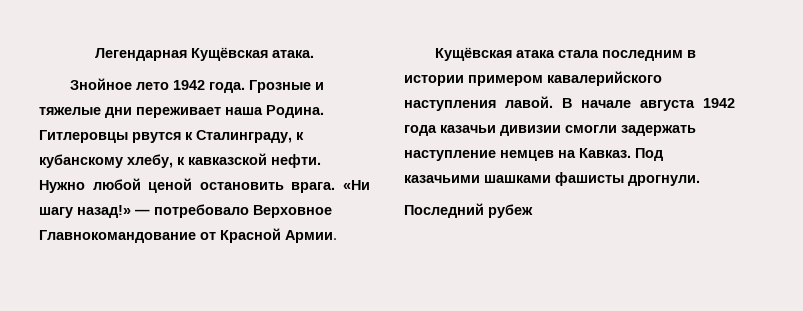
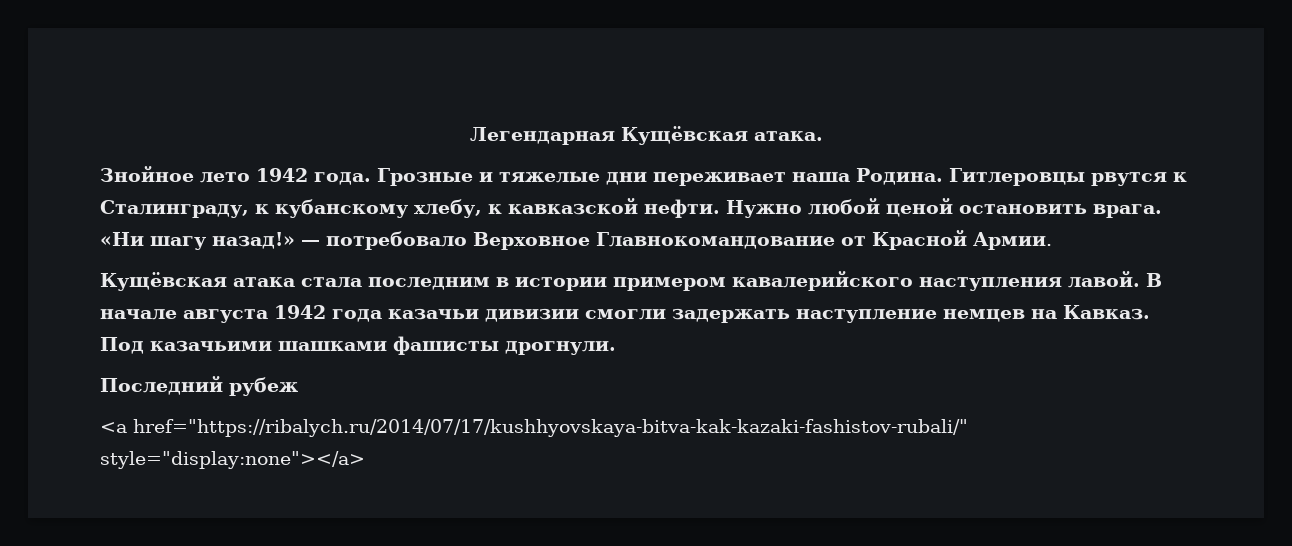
(533, 211) none -> [100,419,968,437] [100,451,365,469] // <a href="https://ribalych.ru/2014/07/17/kushhyovskaya-bitva-kak-kazaki-fashistov-rubali/" style="display:none"></a>

